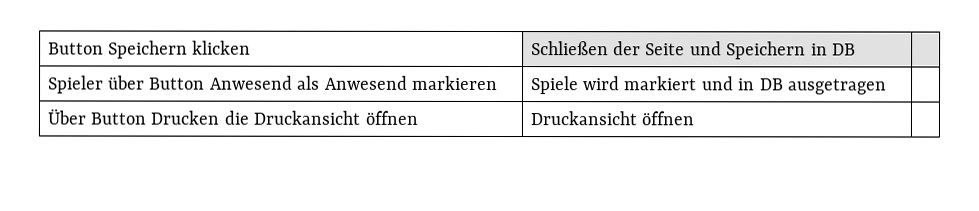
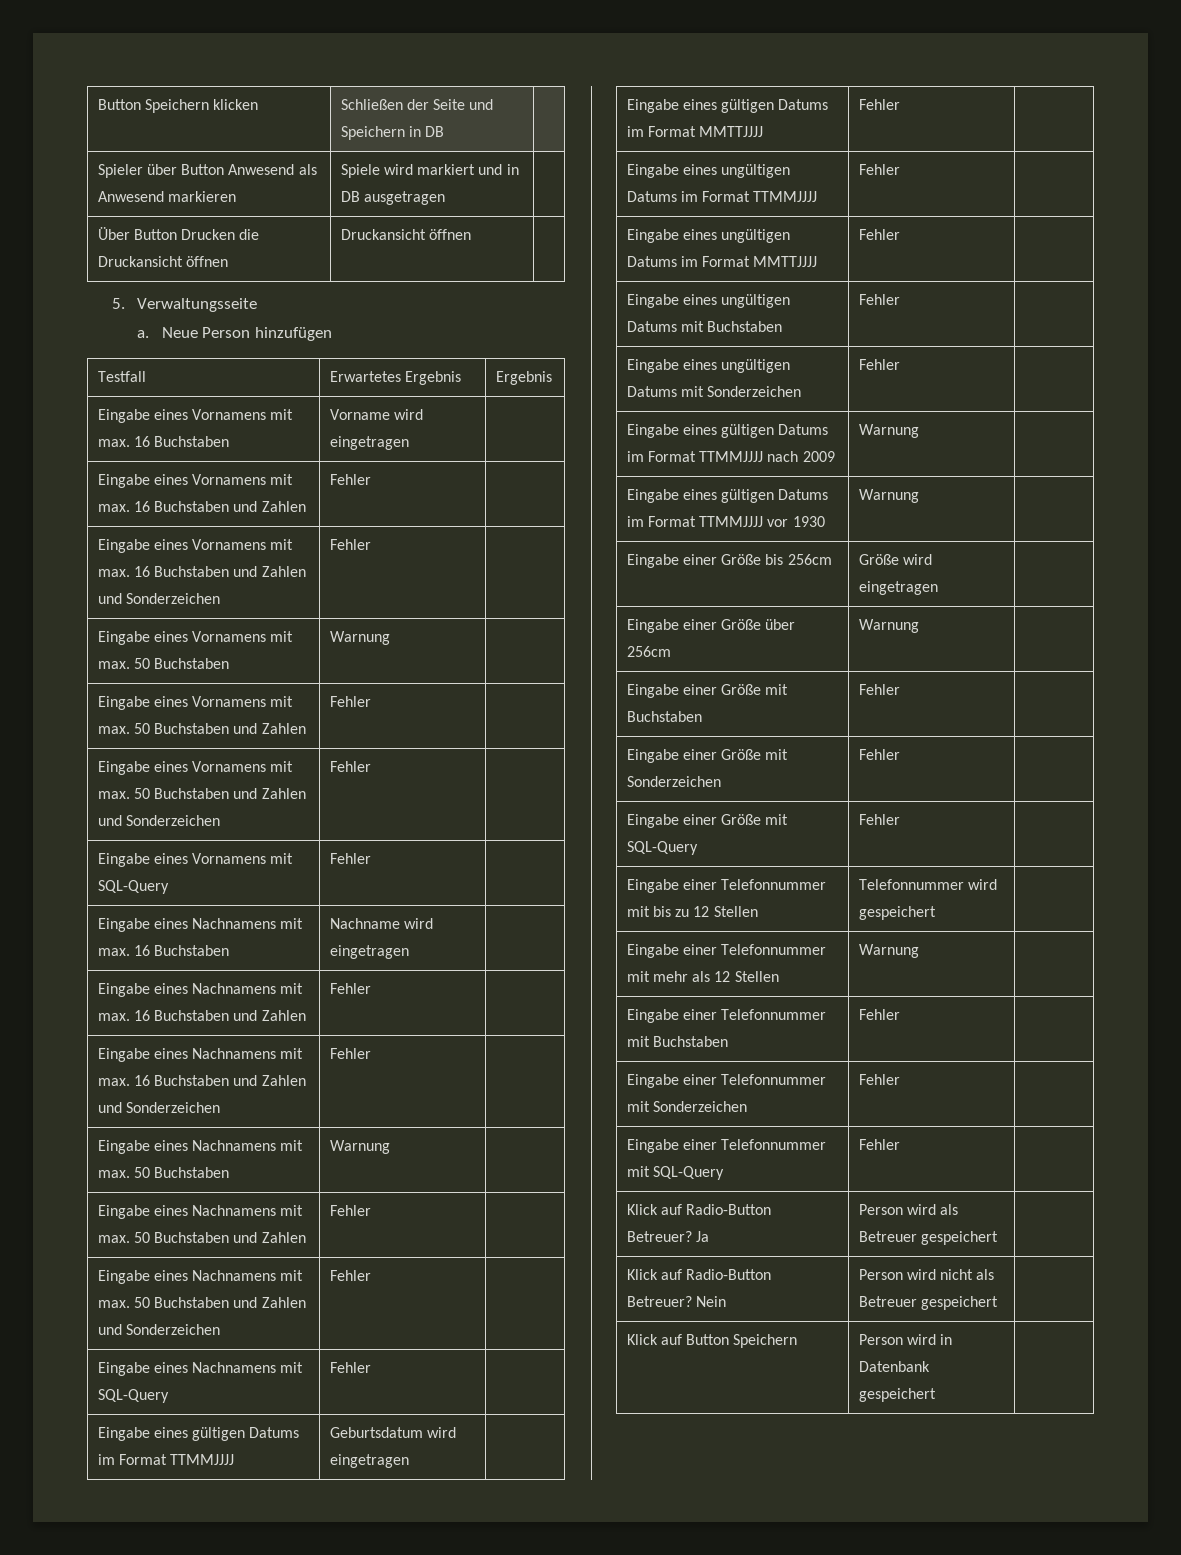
(695, 118) none -> [111,298,257,312] [136,327,332,341] [97,371,146,382] [329,371,461,385] [495,371,552,385] [97,409,294,423] [97,436,230,447] [329,409,423,420] [329,436,409,450] [97,474,294,488] [97,501,306,512] [329,474,371,485] [97,539,294,553] [97,566,306,577] [97,593,220,604] [329,539,371,550] [97,631,294,645] [97,658,230,669] [329,631,390,645] [97,696,294,710] [97,723,306,734] [329,696,371,707] [97,761,294,775] [97,788,306,799] [97,815,220,826] [329,761,371,772] [97,853,294,867] [97,880,169,894] [329,853,371,864] [97,918,304,932] [97,945,230,956] [329,918,433,929] [329,945,409,959] [97,983,304,997] [97,1010,306,1021] [329,983,371,994] [97,1048,304,1062] [97,1075,306,1086] [97,1102,220,1113] [329,1048,371,1059] [97,1140,304,1154] [97,1167,230,1178] [329,1140,390,1154] [97,1205,304,1219] [97,1232,306,1243] [329,1205,371,1216] [97,1270,304,1284] [97,1297,306,1308] [97,1324,220,1335] [329,1270,371,1281] [97,1362,304,1376] [97,1389,169,1403] [329,1362,371,1373] [97,1427,300,1441] [97,1454,235,1465] [329,1427,456,1438] [329,1454,409,1468] [626,99,829,113] [626,126,764,137] [858,99,900,110] [626,164,791,178] [626,191,818,202] [858,164,900,175] [626,229,791,243] [626,256,818,267] [858,229,900,240] [626,294,791,308] [626,321,783,332] [858,294,900,305] [626,359,791,373] [626,386,802,397] [858,359,900,370] [626,424,829,438] [626,451,835,462] [858,424,919,438] [626,489,829,503] [626,516,825,527] [858,489,919,503] [626,554,832,568] [858,554,932,565] [858,581,938,595] [626,619,796,633] [626,646,671,657] [858,619,919,633] [626,684,789,698] [626,711,702,722] [858,684,900,695] [626,749,789,763] [626,776,721,787] [858,749,900,760] [626,814,789,828] [626,841,698,855] [858,814,900,825] [626,879,827,893] [626,906,758,917] [858,879,997,890] [858,906,936,920] [626,944,827,958] [626,971,779,982] [858,944,919,958] [626,1009,827,1023] [626,1036,728,1047] [858,1009,900,1020] [626,1074,827,1088] [626,1101,747,1112] [858,1074,900,1085] [626,1139,827,1153] [626,1166,724,1180] [858,1139,900,1150] [626,1204,772,1215] [626,1231,709,1242] [858,1204,959,1215] [858,1231,998,1245] [626,1269,772,1280] [626,1296,726,1307] [858,1269,995,1280] [858,1296,998,1310] [626,1334,798,1348] [858,1334,953,1345] [858,1361,930,1372] [858,1388,936,1402] // 5. Verwaltungsseite // a. Neue Person hinzufügen // Testfall | Erwartetes Ergebnis | Ergebnis // Eingabe eines Vornamens mit max. 16 Buchstaben | Vorname wird eingetragen | // Eingabe eines Vornamens mit max. 16 Buchstaben und Zahlen | Fehler | // Eingabe eines Vornamens mit max. 16 Buchstaben und Zahlen und Sonderzeichen | Fehler | // Eingabe eines Vornamens mit max. 50 Buchstaben | Warnung | // Eingabe eines Vornamens mit max. 50 Buchstaben und Zahlen | Fehler | // Eingabe eines Vornamens mit max. 50 Buchstaben und Zahlen und Sonderzeichen | Fehler | // Eingabe eines Vornamens mit SQL-Query | Fehler | // Eingabe eines Nachnamens mit max. 16 Buchstaben | Nachname wird eingetragen | // Eingabe eines Nachnamens mit max. 16 Buchstaben und Zahlen | Fehler | // Eingabe eines Nachnamens mit max. 16 Buchstaben und Zahlen und Sonderzeichen | Fehler | // Eingabe eines Nachnamens mit max. 50 Buchstaben | Warnung | // Eingabe eines Nachnamens mit max. 50 Buchstaben und Zahlen | Fehler | // Eingabe eines Nachnamens mit max. 50 Buchstaben und Zahlen und Sonderzeichen | Fehler | // Eingabe eines Nachnamens mit SQL-Query | Fehler | // Eingabe eines gültigen Datums im Format TTMMJJJJ | Geburtsdatum wird eingetragen | // Eingabe eines gültigen Datums im Format MMTTJJJJ | Fehler | // Eingabe eines ungültigen Datums im Format TTMMJJJJ | Fehler | // Eingabe eines ungültigen Datums im Format MMTTJJJJ | Fehler | // Eingabe eines ungültigen Datums mit Buchstaben | Fehler | // Eingabe eines ungültigen Datums mit Sonderzeichen | Fehler | // Eingabe eines gültigen Datums im Format TTMMJJJJ nach 2009 | Warnung | // Eingabe eines gültigen Datums im Format TTMMJJJJ vor 1930 | Warnung | // Eingabe einer Größe bis 256cm | Größe wird eingetragen | // Eingabe einer Größe über 256cm | Warnung | // Eingabe einer Größe mit Buchstaben | Fehler | // Eingabe einer Größe mit Sonderzeichen | Fehler | // Eingabe einer Größe mit SQL-Query | Fehler | // Eingabe einer Telefonnummer mit bis zu 12 Stellen | Telefonnummer wird gespeichert | // Eingabe einer Telefonnummer mit mehr als 12 Stellen | Warnung | // Eingabe einer Telefonnummer mit Buchstaben | Fehler | // Eingabe einer Telefonnummer mit Sonderzeichen | Fehler | // Eingabe einer Telefonnummer mit SQL-Query | Fehler | // Klick auf Radio-Button Betreuer? Ja | Person wird als Betreuer gespeichert | // Klick auf Radio-Button Betreuer? Nein | Person wird nicht als Betreuer gespeichert | // Klick auf Button Speichern | Person wird in Datenbank gespeichert |

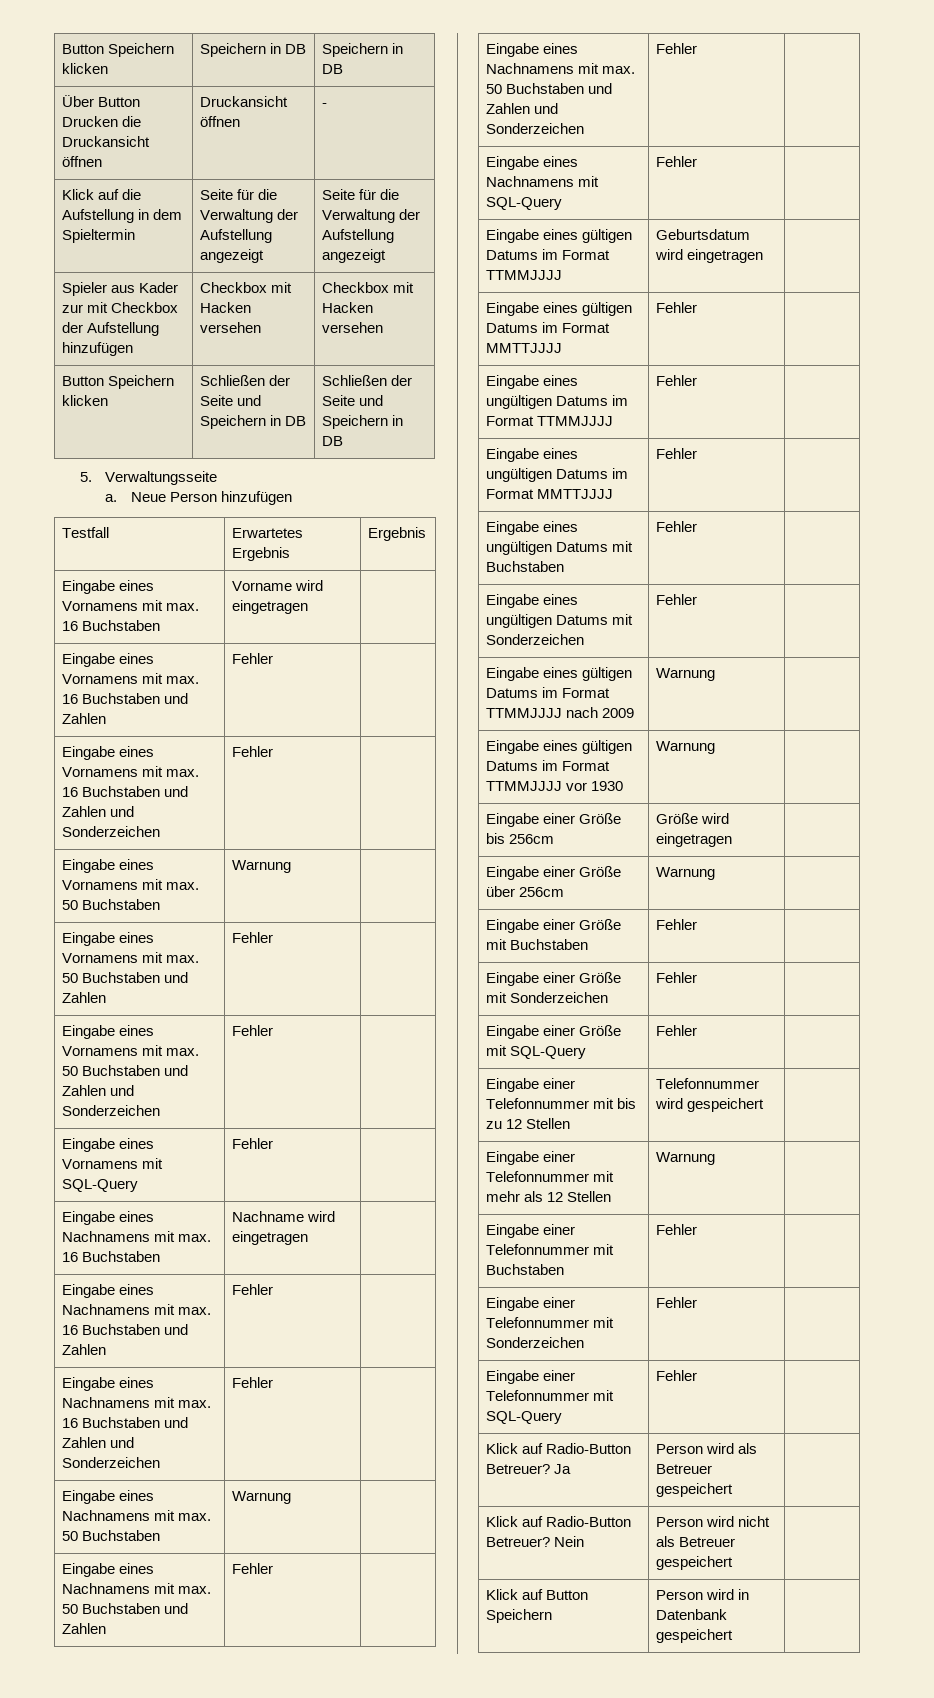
[97,99,259,113] Button Speichern klicken -> [61,43,175,57] [61,63,108,74] [199,43,307,57] [321,43,404,57] [321,64,343,74] [61,95,141,107] [61,116,142,127] [61,136,150,147] [61,156,102,167] [199,96,288,107] [199,116,240,127] [321,103,327,107] [61,189,142,200] [61,209,183,223] [61,229,135,243] [199,189,278,200] [199,209,299,223] [199,229,272,243] [199,249,264,263] [321,189,400,200] [321,209,421,223] [321,229,394,243] [321,249,386,263] [61,282,179,296] [61,302,179,313] [61,322,160,336] [61,342,133,356] [199,282,293,293] [199,302,251,313] [199,322,261,333] [321,282,415,293] [321,302,373,313] [321,322,383,333] [61,375,175,389] [61,395,108,406] Button Speichern klicken | Speichern in DB | Speichern in DB // Über Button Drucken die Druckansicht öffnen | Druckansicht öffnen | - // Klick auf die Aufstellung in dem Spieltermin | Seite für die Verwaltung der Aufstellung angezeigt | Seite für die Verwaltung der Aufstellung angezeigt // Spieler aus Kader zur mit Checkbox der Aufstellung hinzufügen | Checkbox mit Hacken versehen | Checkbox mit Hacken versehen // Button Speichern klicken
[97,164,317,178] [97,191,236,202] [340,164,519,178] [340,191,445,205] [97,227,260,240] [97,256,228,267] [340,229,471,240] // Spieler über Button Anwesend als Anwesend markieren | Spiele wird markiert und in DB ausgetragen | // Über Button Drucken die Druckansicht öffnen | Druckansicht öffnen | -> [321,375,413,386] [321,395,384,406] [321,415,404,429] [321,436,343,446] Schließen der Seite und Speichern in DB

